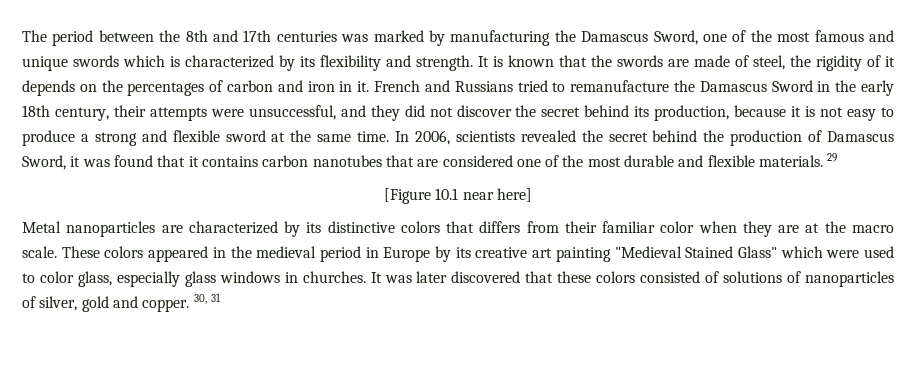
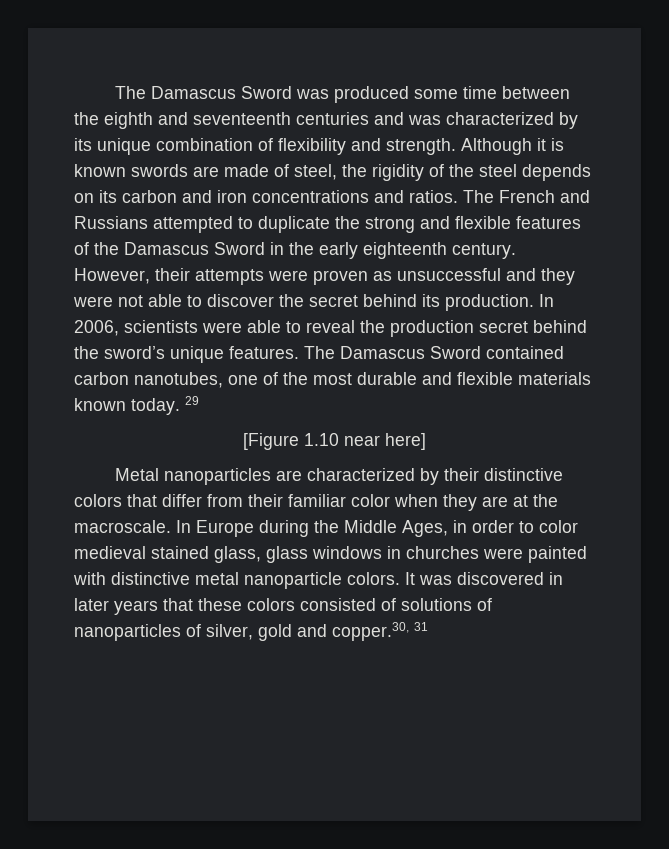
[22,30,894,46] [22,55,612,71] The period between the 8th and 17th centuries was marked by manufacturing the Damascus Sword, one of the most famous and unique swords which is characterized by its flexibility and strength. It is known that the -> [114,86,570,103] [74,112,578,129] [74,138,564,155] [74,164,126,177] The Damascus Sword was produced some time between the eighth and seventeenth centuries and was characterized by its unique combination of flexibility and strength. Although it is known
[885,56,895,67] [22,80,670,96] it depends on the percentages of carbon and iron in it. French and Russians tried to remanufacture -> [449,164,591,181] [74,190,590,203] [74,216,581,233] [74,242,89,255] the steel depends on its carbon and iron concentrations and ratios. The French and Russians attempted to duplicate the strong and flexible features of
[22,105,453,121] 18th century, their attempts were unsuccessful, and they did not -> [363,242,516,259] [74,268,575,285] [73,294,202,307] eighteenth century. However, their attempts were proven as unsuccessful and they were not able to
[654,105,895,121] [22,130,894,146] [22,155,513,170] production, because it is not easy to produce a strong and flexible sword at the same time. In 2006, scientists revealed the secret behind the production of Damascus Sword, it was found that it contains carbon nanotubes that are considered -> [445,294,554,311] [74,320,587,337] [74,346,564,363] [74,372,223,388] production. In 2006, scientists were able to reveal the production secret behind the sword’s unique features. The Damascus Sword contained carbon nanotubes,
[759,155,824,167] materials. -> [518,372,591,385] [74,398,180,415] materials known today.
[435,188,459,200] 10.1 -> [304,433,339,446] 1.10
[306,222,322,233] its -> [443,468,479,481] their
[479,221,521,233] differs -> [162,494,202,507] differ
[852,225,895,233] [22,246,895,262] [22,271,521,287] macro scale. These colors appeared in the medieval period in Europe by its creative art painting "Medieval Stained Glass" which were used to color glass, especially glass windows in churches. It was later discovered -> [74,520,578,537] [74,546,587,563] [73,572,563,589] [74,598,158,615] macroscale. In Europe during the Middle Ages, in order to color medieval stained glass, glass windows in churches were painted with distinctive metal nanoparticle colors. It was discovered in later years
[142,294,207,312] copper. 30, -> [332,622,409,641] copper.30,

